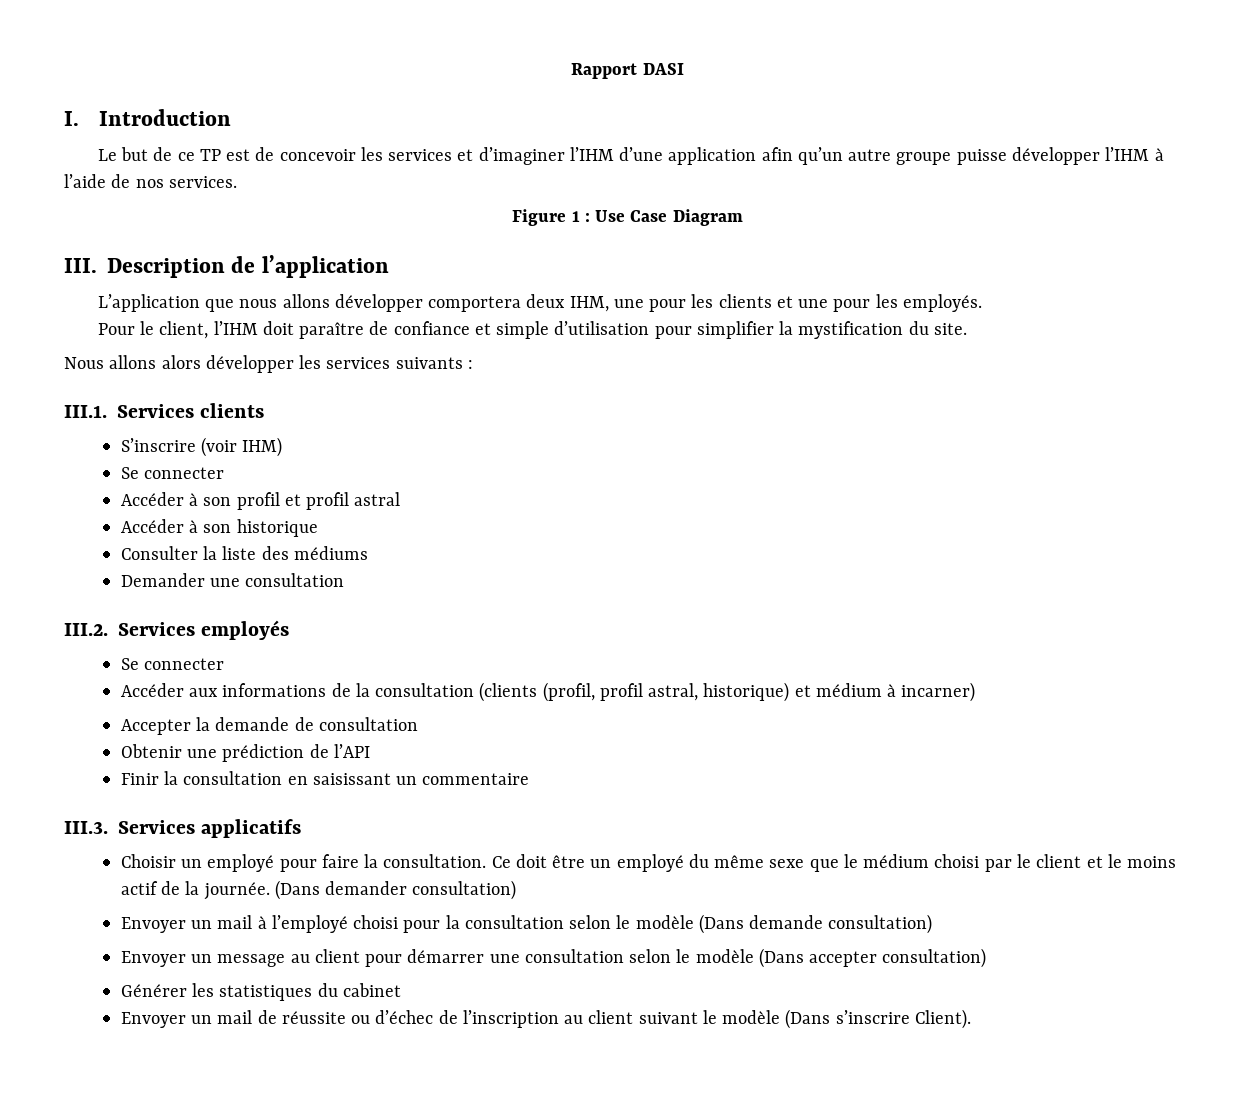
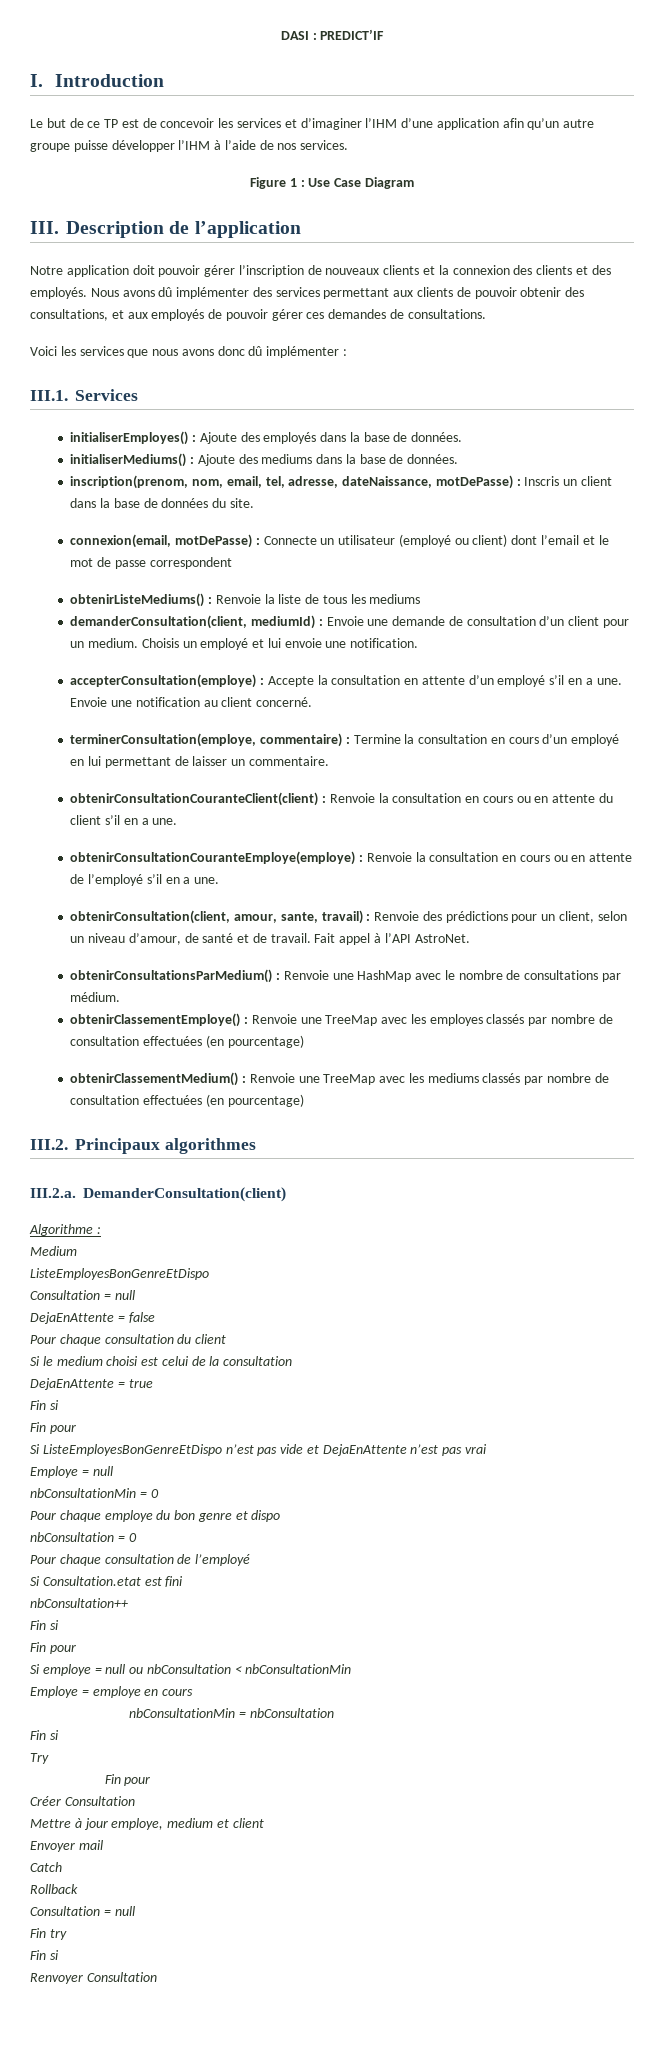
[571,63,638,79] Rapport -> (280, 35) none
(684, 69) none -> [312,29,385,40] : PREDICT’IF
[97,294,982,312] [97,321,967,339] [64,355,473,373] [64,403,264,418] [120,437,283,457] [120,467,224,479] [120,492,401,510] [120,519,318,537] [120,546,368,560] [120,573,345,587] [64,620,289,640] [120,658,224,670] [120,682,976,702] [120,717,418,735] [120,744,370,762] [120,771,530,785] [64,819,301,838] [120,854,1177,872] [120,880,517,900] [120,914,933,934] [120,948,987,968] [120,983,401,1001] [120,1009,971,1029] L’application que nous allons développer comportera deux IHM, une pour les clients et une pour les employés. // Pour le client, l’IHM doit paraître de confiance et simple d’utilisation pour simplifier la mystification du site. // Nous allons alors développer les services suivants : // III.1. Services clients // S’inscrire (voir IHM) // Se connecter // Accéder à son profil et profil astral // Accéder à son historique // Consulter la liste des médiums // Demander une consultation // III.2. Services employés // Se connecter // Accéder aux informations de la consultation (clients (profil, profil astral, historique) et médium à incarner) // Accepter la demande de consultation // Obtenir une prédiction de l’API // Finir la consultation en saisissant un commentaire // III.3. Services applicatifs // Choisir un employé pour faire la consultation. Ce doit être un employé du même sexe que le médium choisi par le client et le moins actif de la journée. (Dans demander consultation) // Envoyer un mail à l’employé choisi pour la consultation selon le modèle (Dans demande consultation) // Envoyer un message au client pour démarrer une consultation selon le modèle (Dans accepter consultation) // Générer les statistiques du cabinet // Envoyer un mail de réussite ou d’échec de l’inscription au client suivant le modèle (Dans s’inscrire Client). -> [30,265,611,277] [30,287,585,299] [30,309,486,321] [30,346,348,358] [30,389,138,401] [70,431,463,445] [70,453,459,467] [70,475,613,489] [70,498,254,508] [70,534,609,548] [70,557,232,569] [70,593,421,607] [70,615,630,629] [70,638,419,650] [70,674,622,688] [70,697,313,707] [70,733,620,747] [70,756,329,768] [70,792,614,806] [70,815,178,825] [70,851,633,865] [70,874,220,886] [70,910,627,924] [70,933,470,945] [70,969,622,983] [70,992,121,1002] [70,1013,613,1027] [70,1035,304,1048] [70,1072,609,1086] [70,1094,304,1107] [30,1138,256,1154] [30,1187,286,1202] [29,1224,101,1236] [30,1246,77,1256] [30,1268,209,1280] [30,1290,135,1300] [30,1312,155,1324] [30,1334,227,1346] [30,1356,293,1366] [30,1378,153,1390] [30,1400,59,1410] [30,1422,76,1434] [30,1444,488,1456] [30,1466,113,1478] [30,1488,159,1498] [30,1510,281,1522] [30,1532,137,1542] [30,1554,251,1566] [30,1576,184,1587] [30,1598,128,1608] [30,1620,59,1630] [30,1642,76,1654] [30,1664,352,1676] [30,1686,194,1698] [129,1708,334,1718] [30,1730,59,1740] [30,1753,49,1764] [104,1774,151,1786] [30,1796,135,1806] [30,1818,264,1830] [30,1840,103,1852] [30,1862,62,1872] [30,1884,78,1894] [30,1906,135,1916] [30,1928,67,1940] [30,1950,59,1960] [30,1972,157,1984] Notre application doit pouvoir gérer l’inscription de nouveaux clients et la connexion des clients et des employés. Nous avons dû implémenter des services permettant aux clients de pouvoir obtenir des consultations, et aux employés de pouvoir gérer ces demandes de consultations. // Voici les services que nous avons donc dû implémenter : // III.1. Services // initialiserEmployes() : Ajoute des employés dans la base de données. // initialiserMediums() : Ajoute des mediums dans la base de données. // inscription(prenom, nom, email, tel, adresse, dateNaissance, motDePasse) : Inscris un client dans la base de données du site. // connexion(email, motDePasse) : Connecte un utilisateur (employé ou client) dont l’email et le mot de passe correspondent // obtenirListeMediums() : Renvoie la liste de tous les mediums // demanderConsultation(client, mediumId) : Envoie une demande de consultation d’un client pour un medium. Choisis un employé et lui envoie une notification. // accepterConsultation(employe) : Accepte la consultation en attente d’un employé s’il en a une. Envoie une notification au client concerné. // terminerConsultation(employe, commentaire) : Termine la consultation en cours d’un employé en lui permettant de laisser un commentaire. // obtenirConsultationCouranteClient(client) : Renvoie la consultation en cours ou en attente du client s’il en a une. // obtenirConsultationCouranteEmploye(employe) : Renvoie la consultation en cours ou en attente de l’employé s’il en a une. // obtenirConsultation(client, amour, sante, travail) : Renvoie des prédictions pour un client, selon un niveau d’amour, de santé et de travail. Fait appel à l’API AstroNet. // obtenirConsultationsParMedium() : Renvoie une HashMap avec le nombre de consultations par médium. // obtenirClassementEmploye() : Renvoie une TreeMap avec les employes classés par nombre de consultation effectuées (en pourcentage) // obtenirClassementMedium() : Renvoie une TreeMap avec les mediums classés par nombre de consultation effectuées (en pourcentage) // III.2. Principaux algorithmes // III.2.a. DemanderConsultation(client) // Algorithme : // Medium // ListeEmployesBonGenreEtDispo // Consultation = null // DejaEnAttente = false // Pour chaque consultation du client // Si le medium choisi est celui de la consultation // DejaEnAttente = true // Fin si // Fin pour // Si ListeEmployesBonGenreEtDispo n’est pas vide et DejaEnAttente n’est pas vrai // Employe = null // nbConsultationMin = 0 // Pour chaque employe du bon genre et dispo // nbConsultation = 0 // Pour chaque consultation de l’employé // Si Consultation.etat est fini // nbConsultation++ // Fin si // Fin pour // Si employe = null ou nbConsultation < nbConsultationMin // Employe = employe en cours // nbConsultationMin = nbConsultation // Fin si // Try // Fin pour // Créer Consultation // Mettre à jour employe, medium et client // Envoyer mail // Catch // Rollback // Consultation = null // Fin try // Fin si // Renvoyer Consultation

